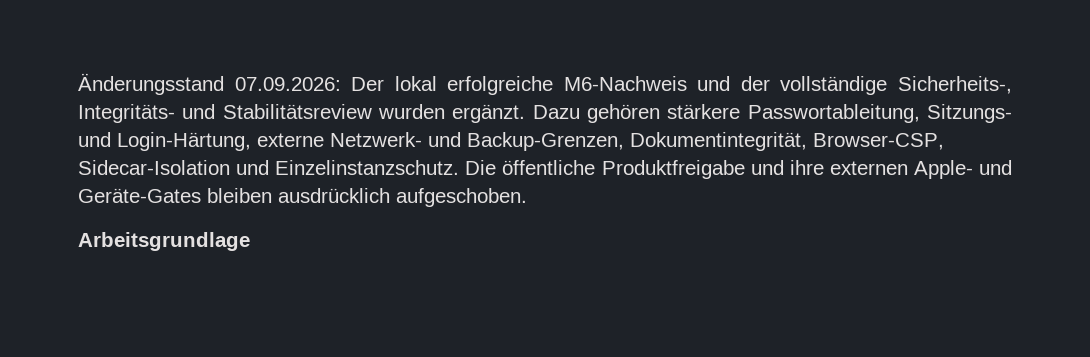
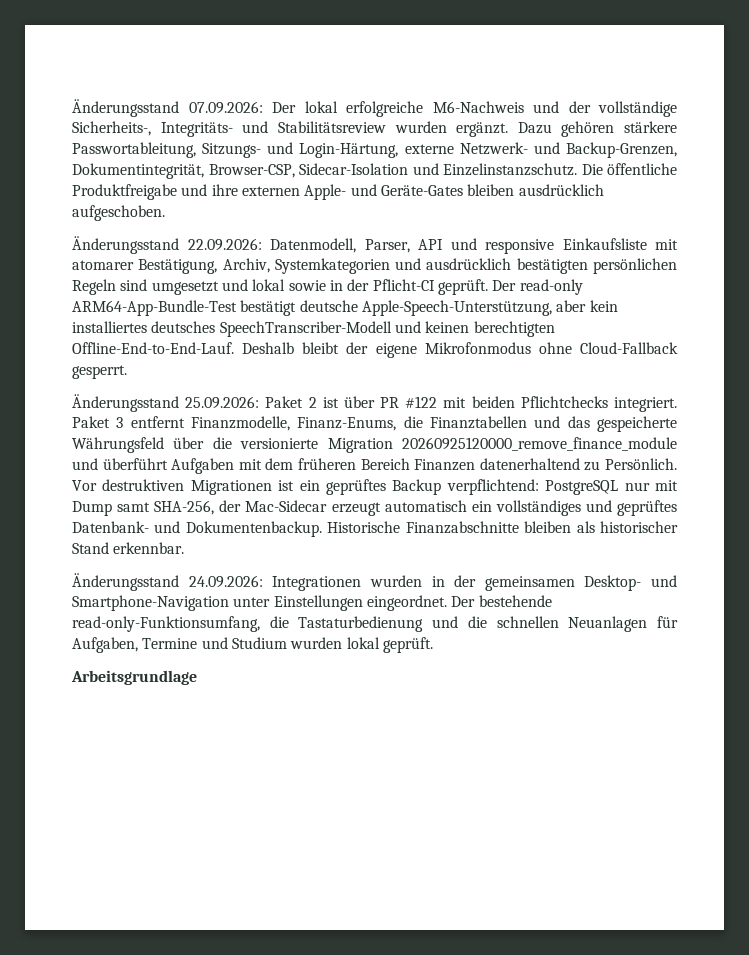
(527, 197) none -> [72,236,678,254] [72,258,677,274] [72,279,583,295] [72,300,618,316] [72,321,555,337] [72,342,679,358] [72,365,127,379] [72,394,677,412] [72,416,677,432] [72,437,677,453] [72,458,678,474] [72,479,678,495] [72,500,678,516] [72,521,679,537] [72,542,185,554] [72,573,677,591] [72,595,552,611] [72,616,678,632] [72,637,433,653] // Änderungsstand 22.09.2026: Datenmodell, Parser, API und responsive Einkaufsliste mit atomarer Bestätigung, Archiv, Systemkategorien und ausdrücklich bestätigten persönlichen Regeln sind umgesetzt und lokal sowie in der Pflicht-CI geprüft. Der read-only ARM64-App-Bundle-Test bestätigt deutsche Apple-Speech-Unterstützung, aber kein installiertes deutsches SpeechTranscriber-Modell und keinen berechtigten Offline-End-to-End-Lauf. Deshalb bleibt der eigene Mikrofonmodus ohne Cloud-Fallback gesperrt. // Änderungsstand 25.09.2026: Paket 2 ist über PR #122 mit beiden Pflichtchecks integriert. Paket 3 entfernt Finanzmodelle, Finanz-Enums, die Finanztabellen und das gespeicherte Währungsfeld über die versionierte Migration 20260925120000_remove_finance_module und überführt Aufgaben mit dem früheren Bereich Finanzen datenerhaltend zu Persönlich. Vor destruktiven Migrationen ist ein geprüftes Backup verpflichtend: PostgreSQL nur mit Dump samt SHA-256, der Mac-Sidecar erzeugt automatisch ein vollständiges und geprüftes Datenbank- und Dokumentenbackup. Historische Finanzabschnitte bleiben als historischer Stand erkennbar. // Änderungsstand 24.09.2026: Integrationen wurden in der gemeinsamen Desktop- und Smartphone-Navigation unter Einstellungen eingeordnet. Der bestehende read-only-Funktionsumfang, die Tastaturbedienung und die schnellen Neuanlagen für Aufgaben, Termine und Studium wurden lokal geprüft.

